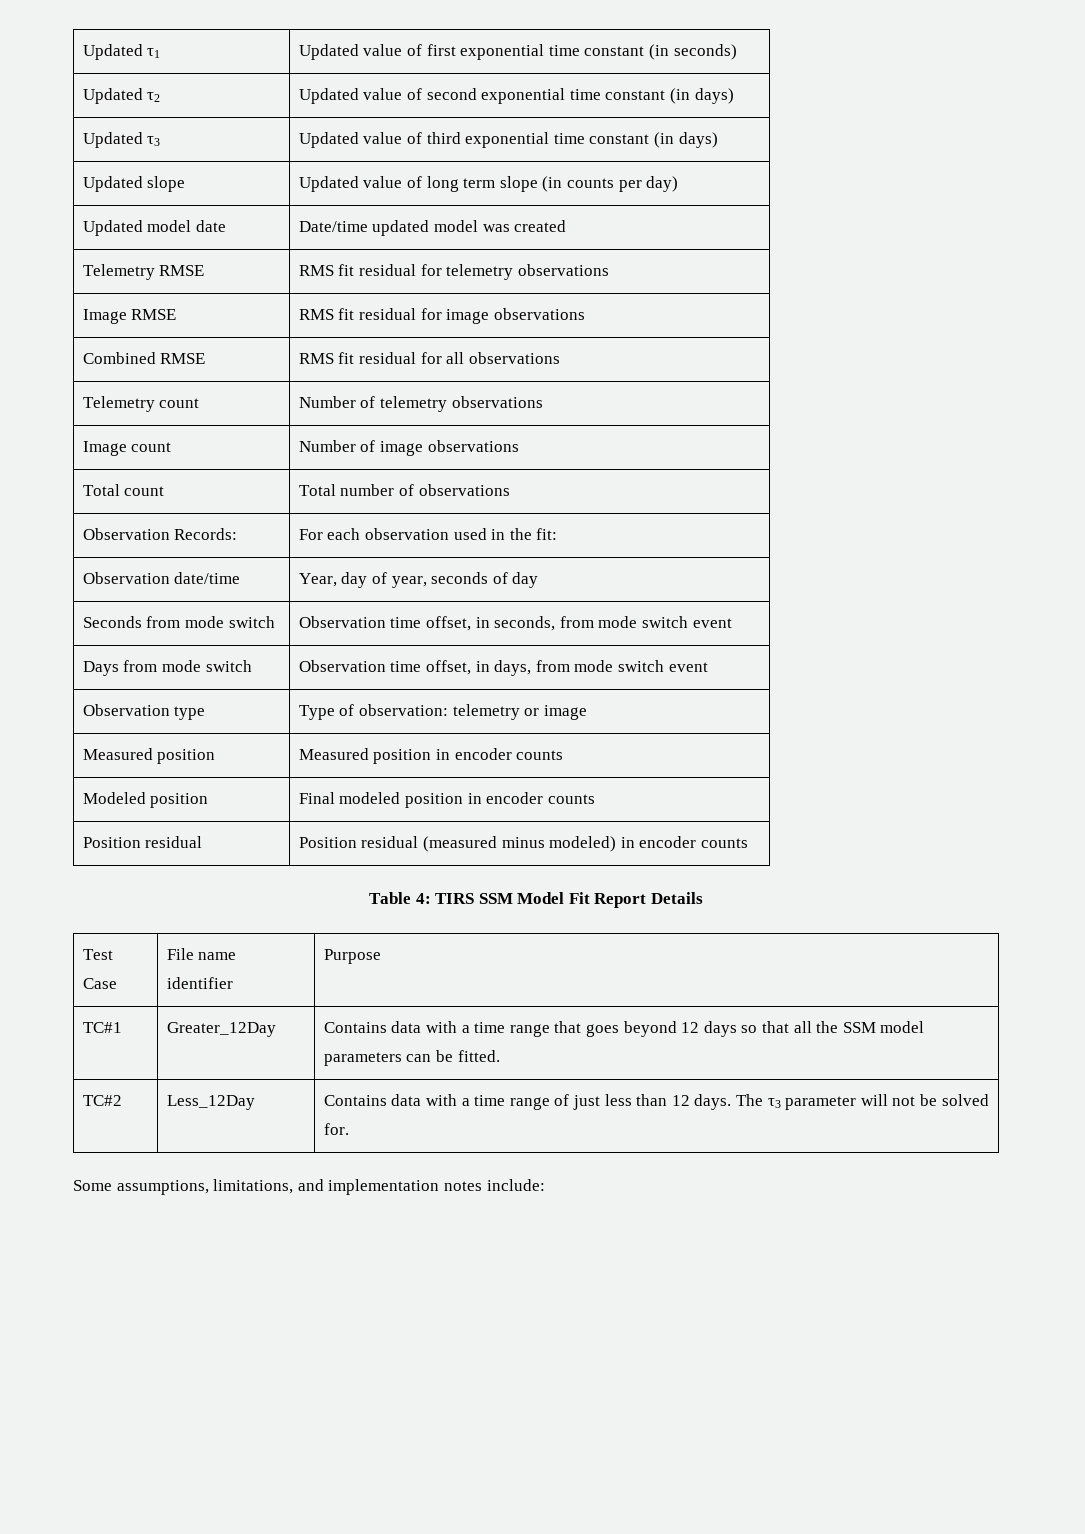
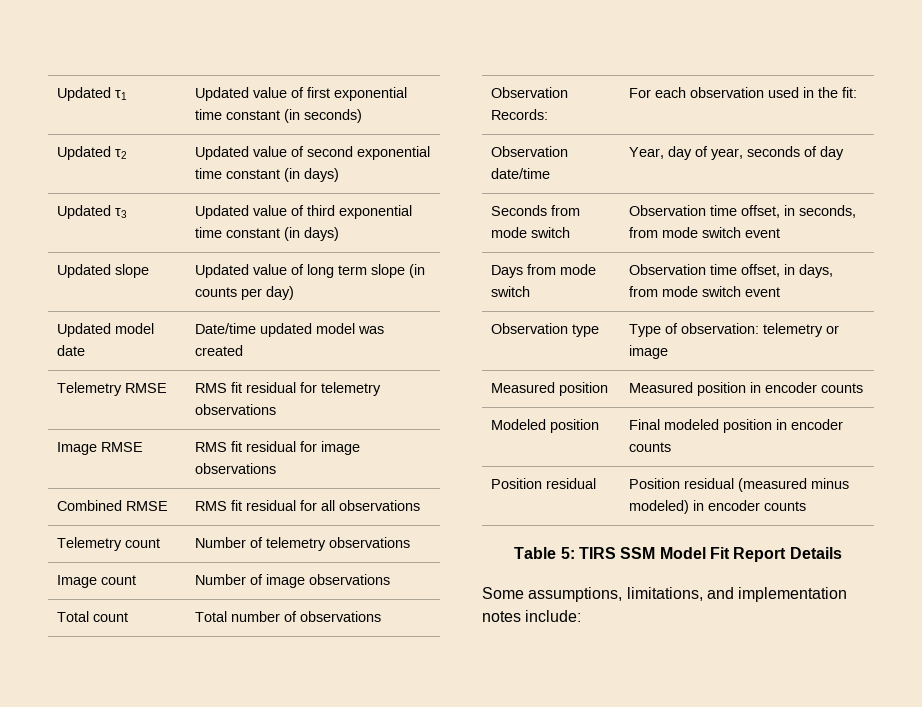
[415,893,431,904] 4: -> [560,547,575,559] 5:
[82,949,113,960] [82,978,117,989] [166,948,237,960] [166,977,233,989] [323,949,381,964] [82,1022,122,1033] [166,1022,276,1037] [323,1021,925,1037] [323,1050,500,1066] [82,1095,122,1106] [166,1095,255,1110] [323,1094,989,1110] [323,1123,349,1135] // Test Case | File name identifier | Purpose // TC#1 | Greater_12Day | Contains data with a time range that goes beyond 12 days so that all the SSM model parameters can be fitted. // TC#2 | Less_12Day | Contains data with a time range of just less than 12 days. The τ3 parameter will not be solved for. -> (842, 553) none

